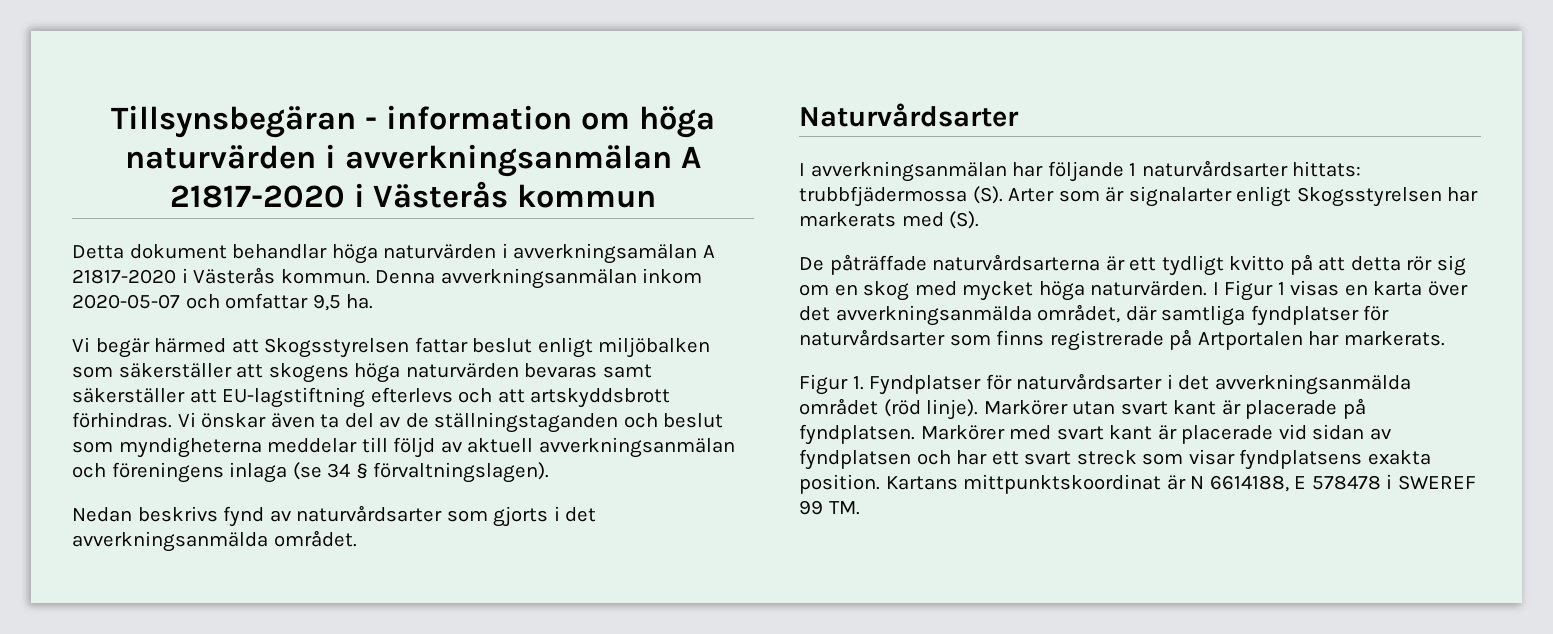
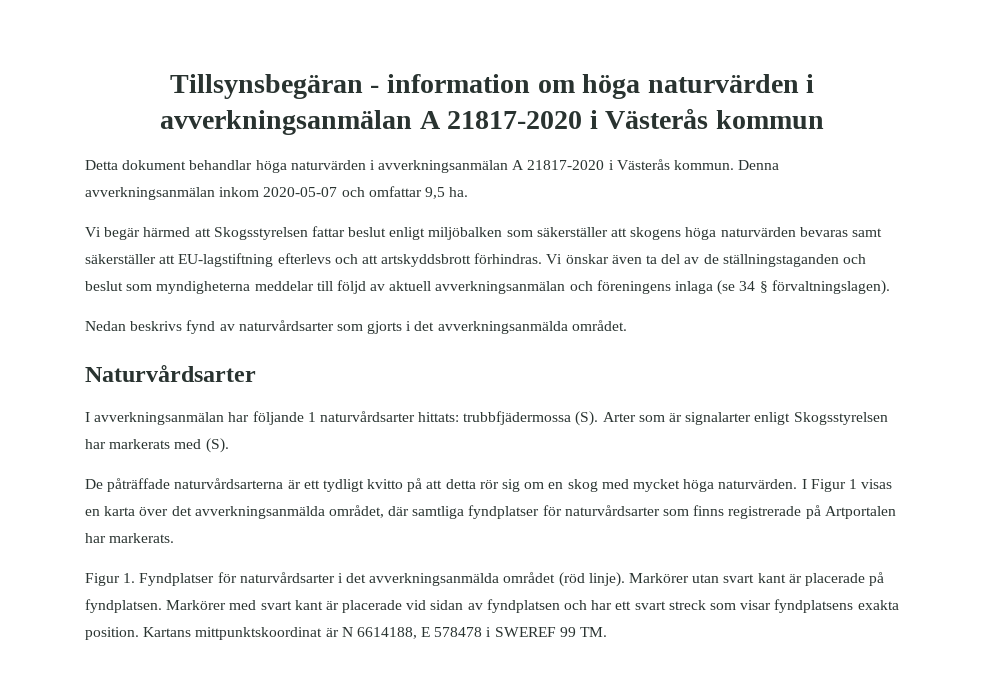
[513,243,698,264] avverkningsamälan -> [378,160,509,173] avverkningsanmälan

